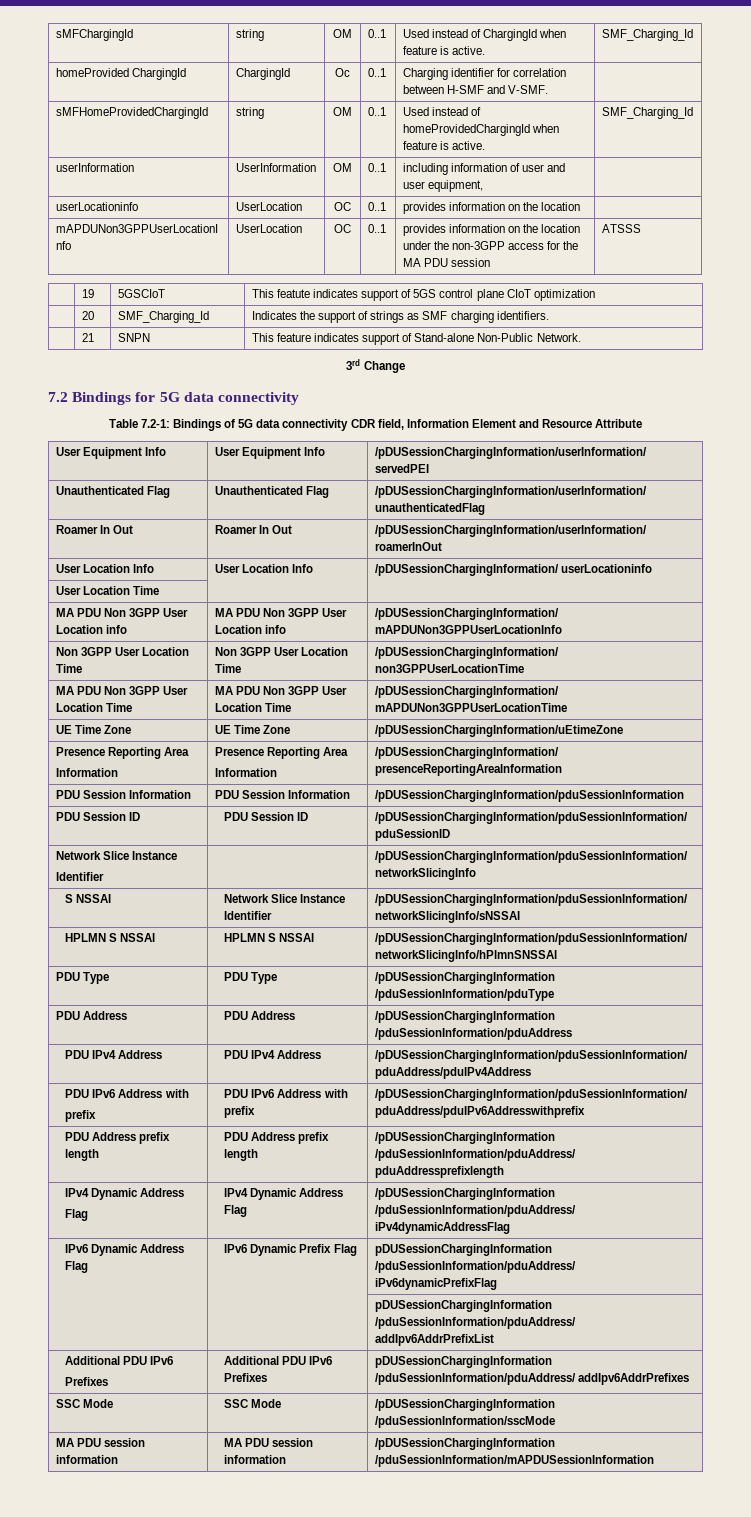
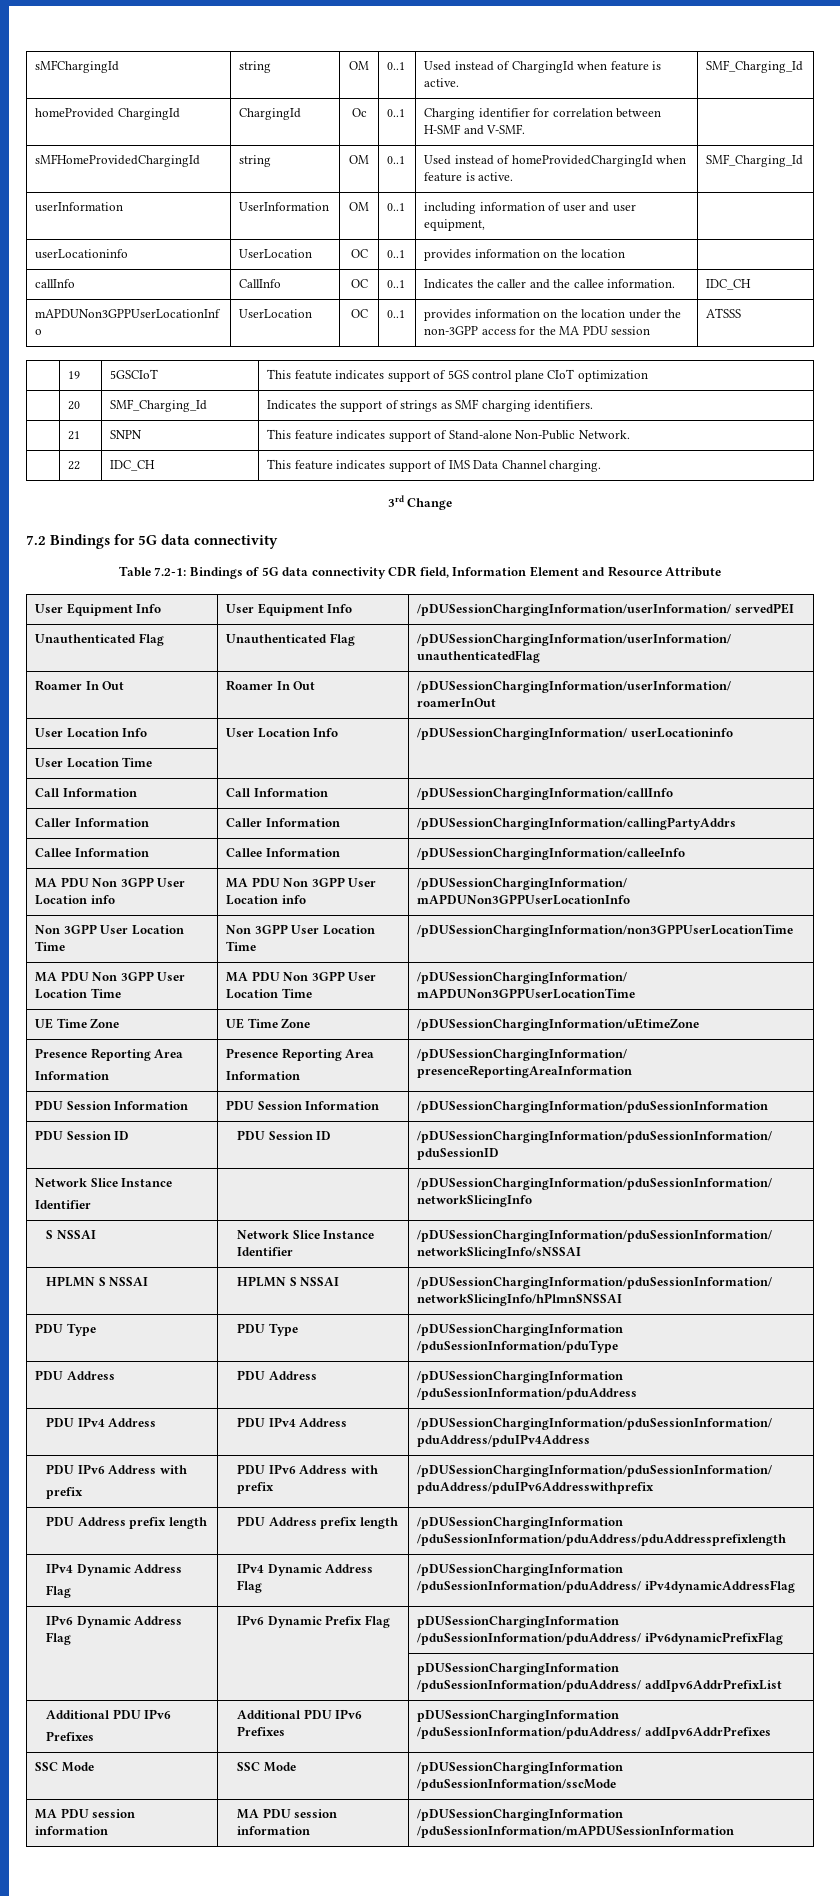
(581, 206) none -> [34,279,75,288] [238,279,281,288] [350,279,368,288] [386,280,405,288] [423,279,676,289] [705,279,751,290] // callInfo | CallInfo | OC | 0..1 | Indicates the caller and the callee information. | IDC_CH
(581, 337) none -> [67,461,80,470] [109,460,155,471] [266,459,602,472] // | 22 | IDC_CH | This feature indicates support of IMS Data Channel charging.
(160, 590) none -> [34,788,137,797] [225,788,328,797] [416,788,673,800] [34,818,149,827] [225,818,340,827] [416,817,736,830] [34,848,149,857] [225,848,340,857] [416,848,685,860] // Call Information | Call Information | /pDUSessionChargingInformation/callInfo // Caller Information | Caller Information | /pDUSessionChargingInformation/callingPartyAddrs // Callee Information | Callee Information | /pDUSessionChargingInformation/calleeInfo

